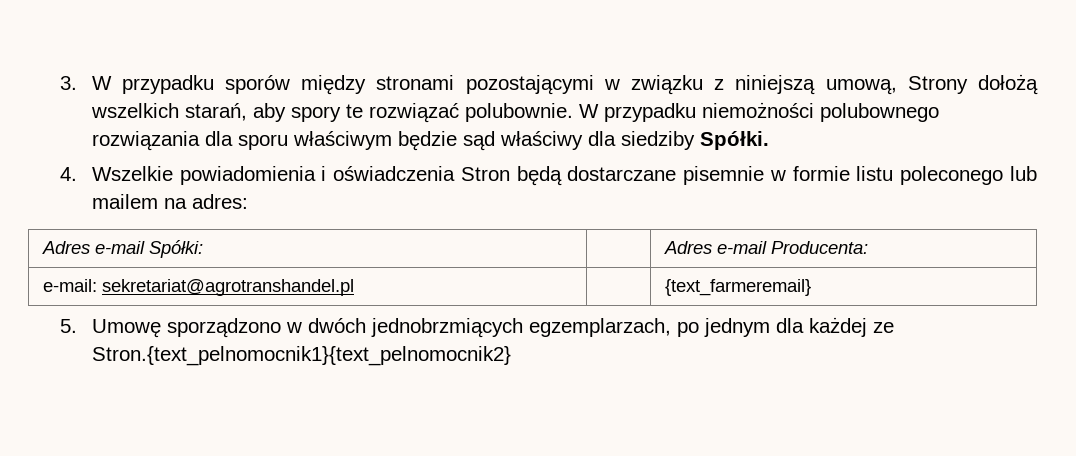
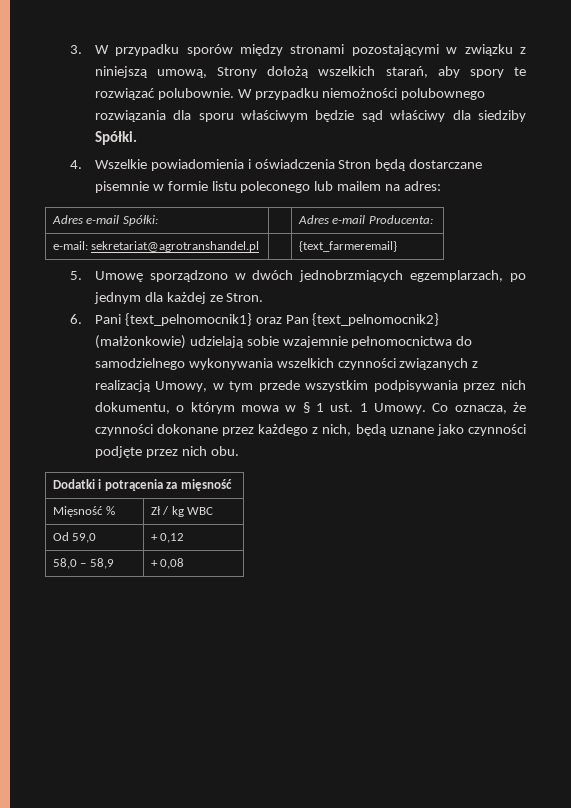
[91,346,511,366] Stron.{text_pelnomocnik1}{text_pelnomocnik2} -> [226,293,264,302] [69,313,440,326] [94,335,473,349] [94,358,479,370] [94,380,526,392] [94,402,526,414] [94,424,526,436] [94,446,239,458] [52,479,232,491] [52,506,116,517] [150,506,214,517] [52,532,97,543] [150,533,185,543] [52,558,114,569] [150,558,185,569] Stron. // 6. Pani {text_pelnomocnik1} oraz Pan {text_pelnomocnik2} (małżonkowie) udzielają sobie wzajemnie pełnomocnictwa do samodzielnego wykonywania wszelkich czynności związanych z realizacją Umowy, w tym przede wszystkim podpisywania przez nich dokumentu, o którym mowa w § 1 ust. 1 Umowy. Co oznacza, że czynności dokonane przez każdego z nich, będą uznane jako czynności podjęte przez nich obu. // Dodatki i potrącenia za mięsność // Mięsność % | Zł / kg WBC // Od 59,0 | + 0,12 // 58,0 – 58,9 | + 0,08

